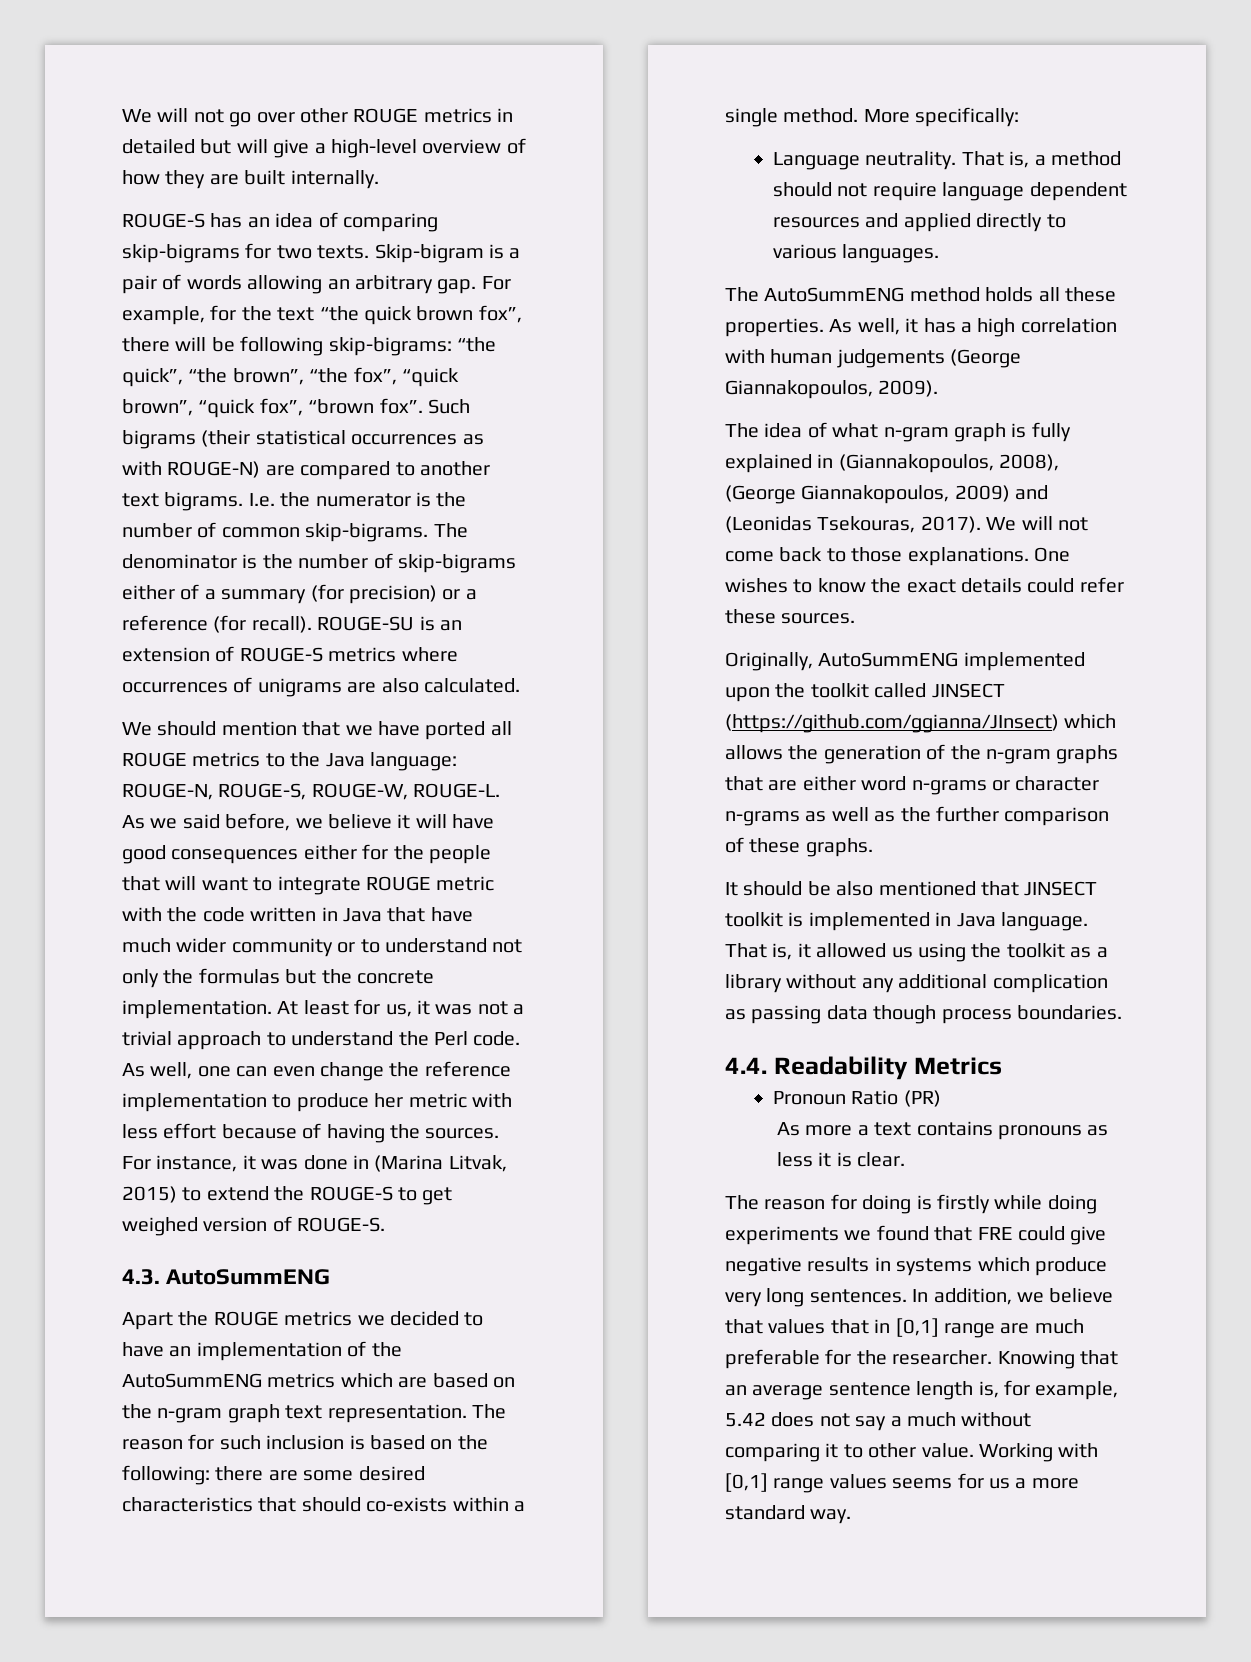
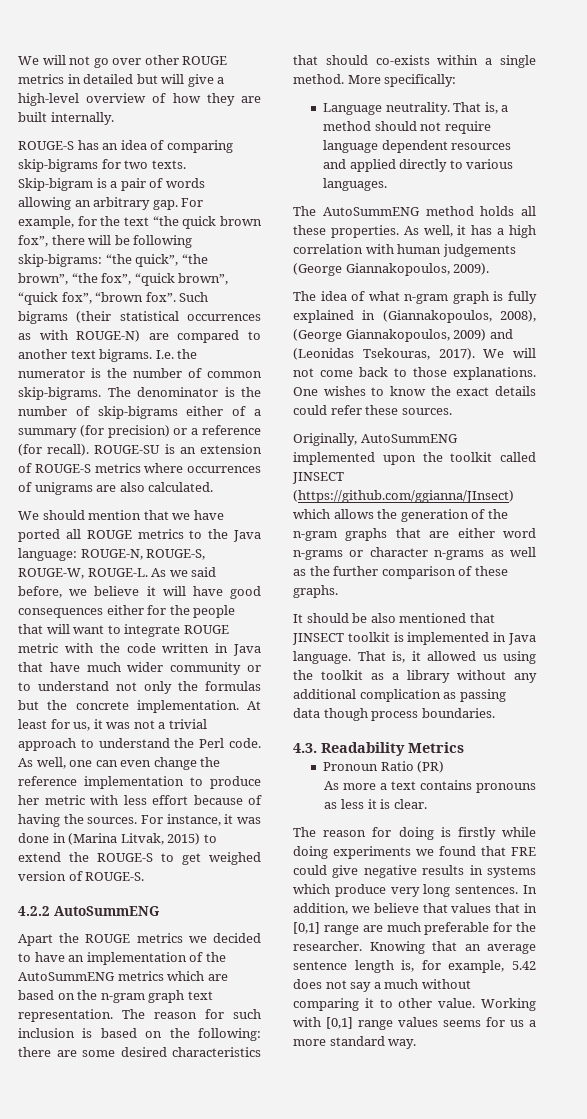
[122,1269,160,1285] 4.3. -> [18,906,50,916] 4.2.2
[725,1057,767,1074] 4.4. -> [293,743,317,753] 4.3.

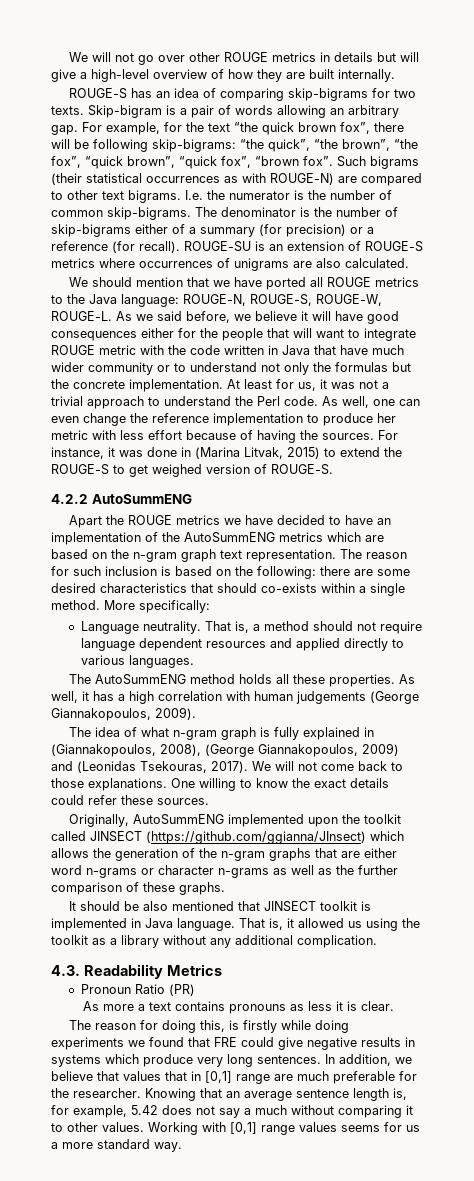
[83,74,134,84] detailed -> [333,52,373,62] details
[18,349,67,359] another -> [67,190,98,200] other
(207, 939) none -> [244,515,273,525] have
[323,386,366,396] wishes -> [199,778,236,791] willing
[359,689,506,702] [293,708,495,721] complication as passing data though process boundaries. -> [297,935,377,948] complication.
(434, 833) none -> [199,1020,225,1032] this,
[438,998,476,1008] value. -> [102,1122,144,1132] values.

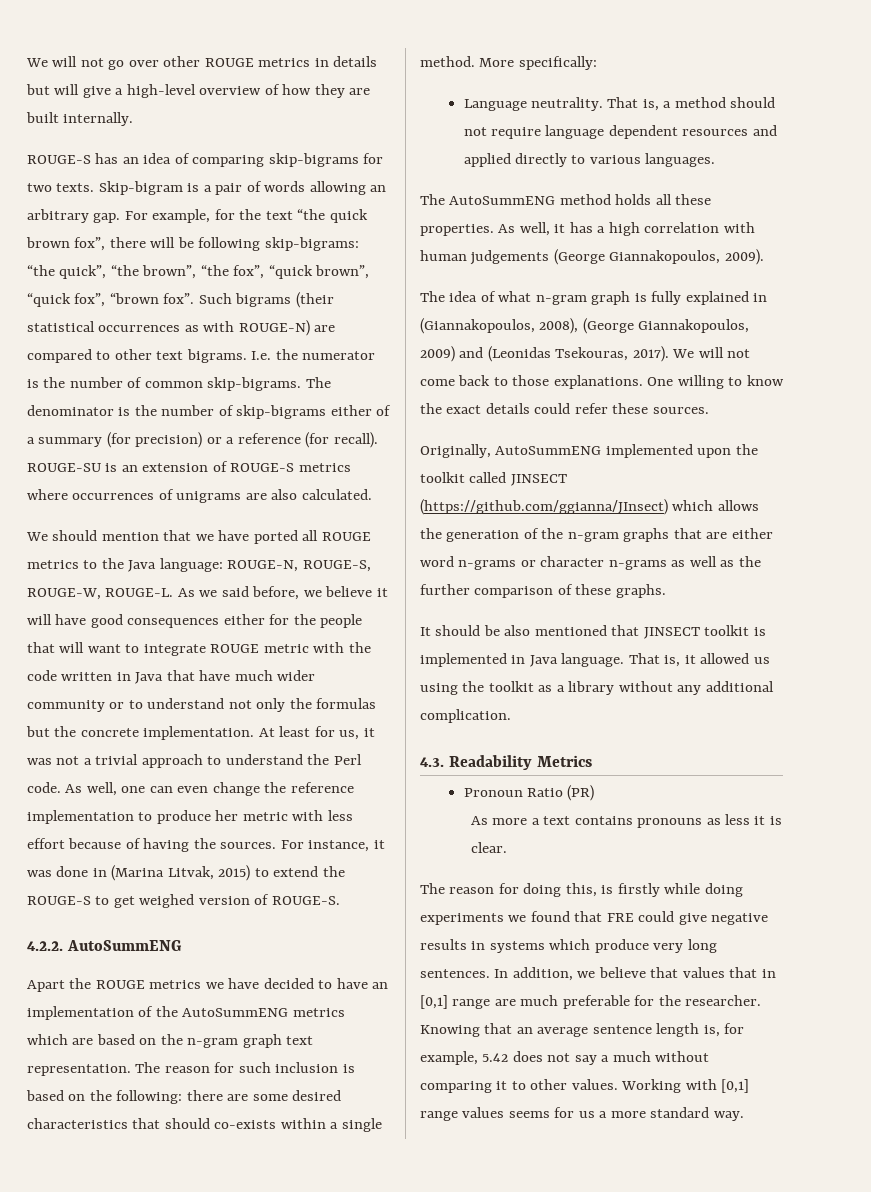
[51,494,88,504] 4.2.2 -> [27,941,63,951] 4.2.2.

